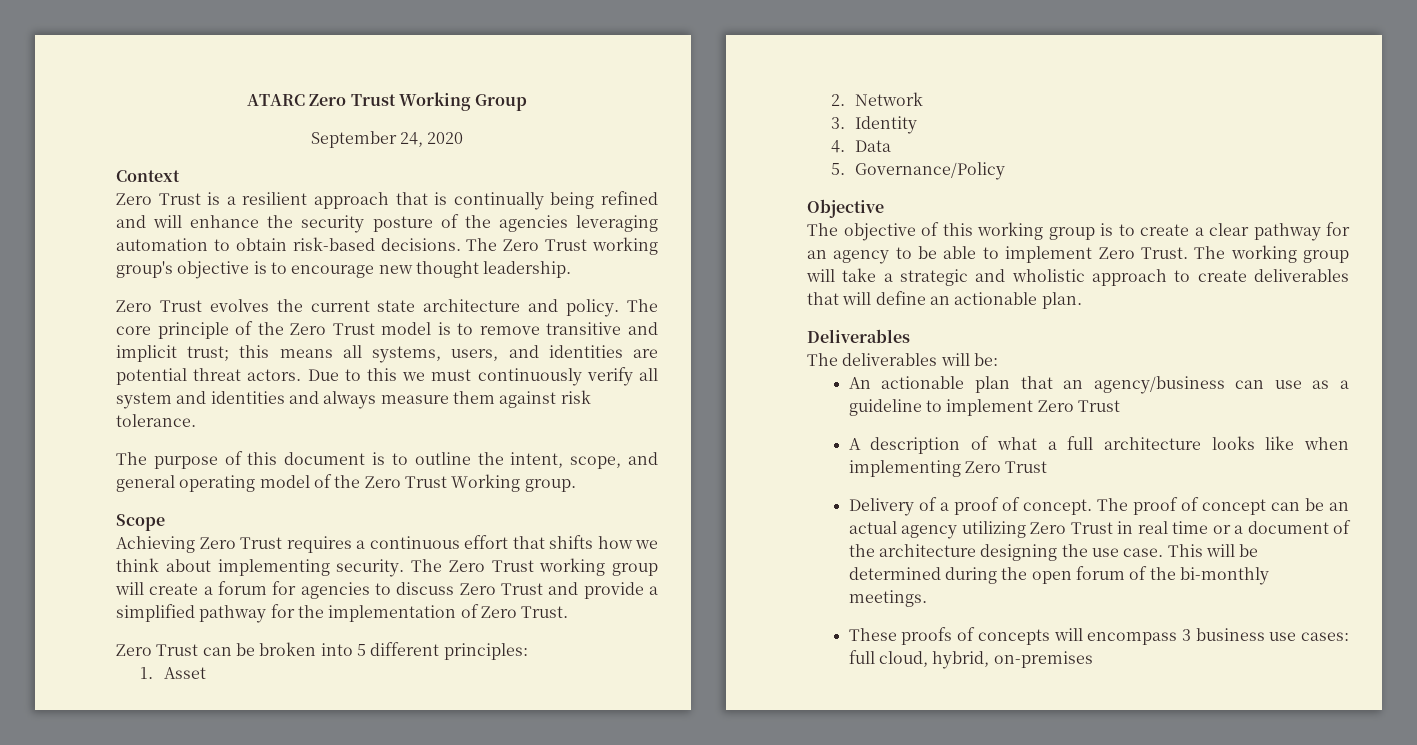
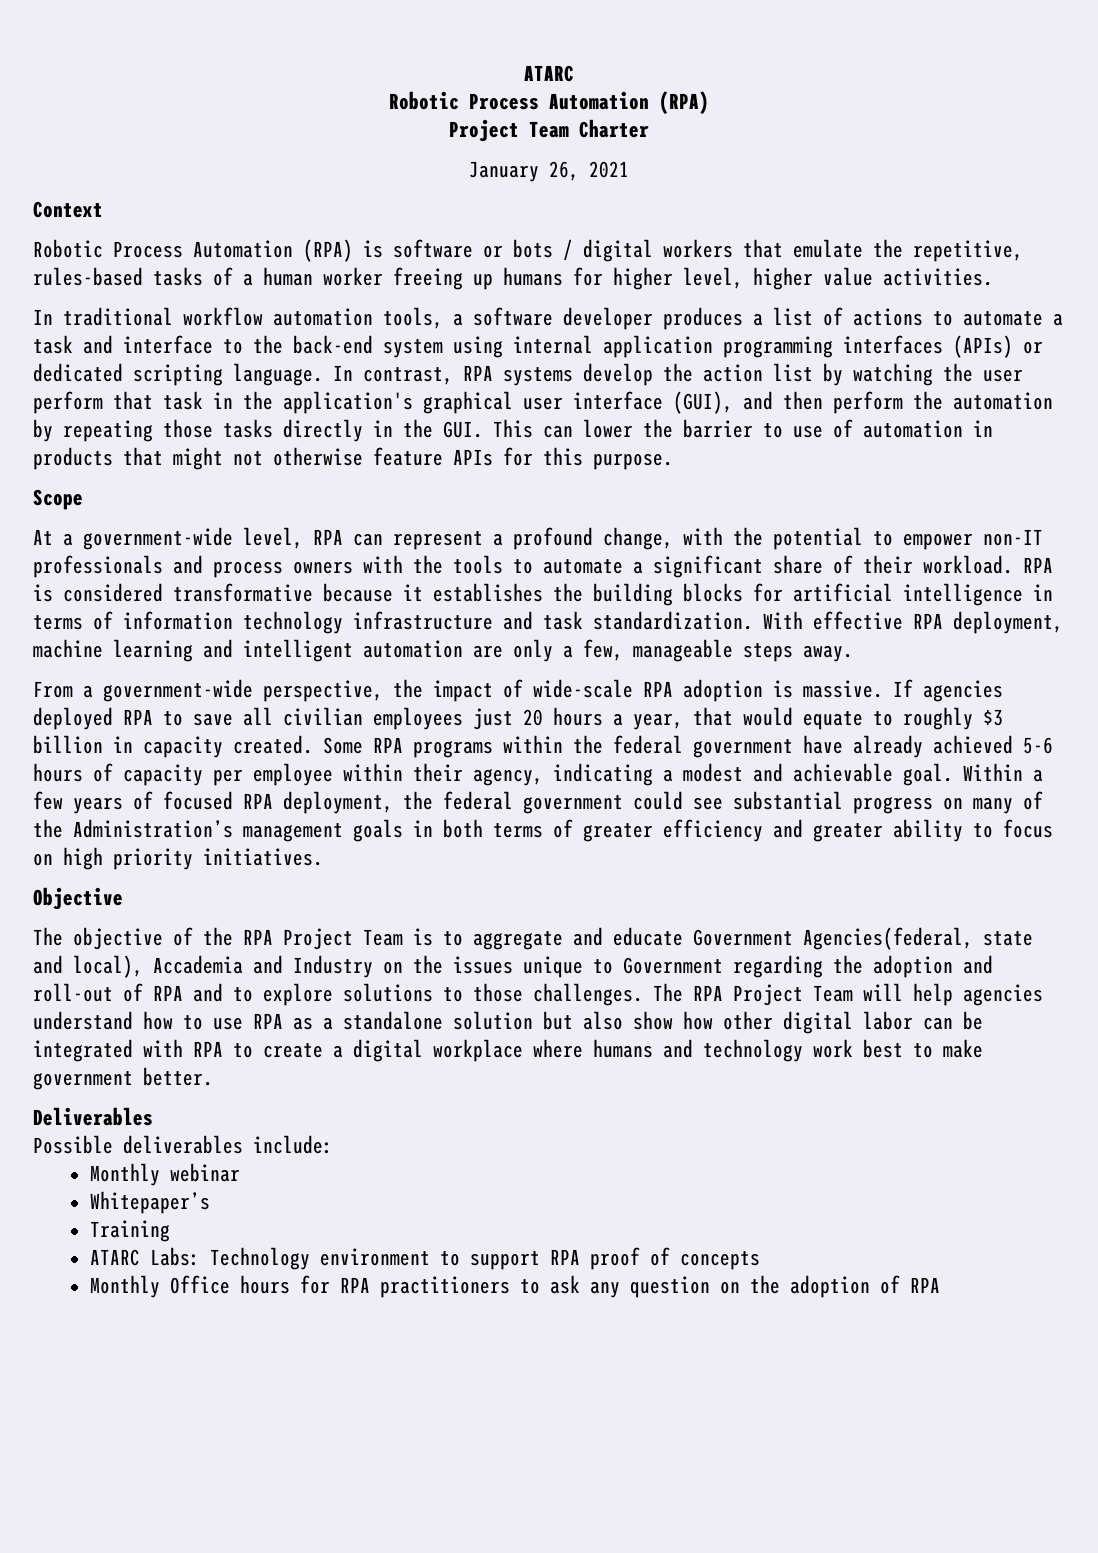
[246,92,528,111] [310,131,464,148] [116,170,180,182] [116,191,659,210] [116,214,658,233] [116,237,658,255] [116,261,572,279] [116,299,659,317] [116,321,659,339] [116,345,658,363] [116,367,658,386] [116,390,591,409] [116,414,196,427] [116,451,658,469] [116,474,576,492] [116,514,165,531] [116,535,658,553] [116,558,658,577] [115,581,658,599] [116,604,569,623] [116,642,528,660] [140,667,207,679] [831,92,924,106] [831,116,918,134] [831,140,892,153] [831,162,1006,180] [807,199,884,218] [807,222,1350,241] [807,245,1349,264] [806,268,1349,286] [807,291,1082,309] [807,329,910,343] [807,353,998,366] [848,376,1349,394] [848,399,1121,416] [848,436,1349,454] [848,460,1048,477] [848,497,1349,516] [848,520,1351,539] [848,544,1259,561] [848,566,1269,585] [848,590,927,607] [848,627,1349,645] [848,650,1093,669] ATARC Zero Trust Working Group // September 24, 2020 // Context // Zero Trust is a resilient approach that is continually being refined and will enhance the security posture of the agencies leveraging automation to obtain risk-based decisions. The Zero Trust working group's objective is to encourage new thought leadership. // Zero Trust evolves the current state architecture and policy. The core principle of the Zero Trust model is to remove transitive and implicit trust; this means all systems, users, and identities are potential threat actors. Due to this we must continuously verify all system and identities and always measure them against risk tolerance. // The purpose of this document is to outline the intent, scope, and general operating model of the Zero Trust Working group. // Scope // Achieving Zero Trust requires a continuous effort that shifts how we think about implementing security. The Zero Trust working group will create a forum for agencies to discuss Zero Trust and provide a simplified pathway for the implementation of Zero Trust. // Zero Trust can be broken into 5 different principles: // 1. Asset // 2. Network // 3. Identity // 4. Data // 5. Governance/Policy // Objective // The objective of this working group is to create a clear pathway for an agency to be able to implement Zero Trust. The working group will take a strategic and wholistic approach to create deliverables that will define an actionable plan. // Deliverables // The deliverables will be: // An actionable plan that an agency/business can use as a guideline to implement Zero Trust // A description of what a full architecture looks like when implementing Zero Trust // Delivery of a proof of concept. The proof of concept can be an actual agency utilizing Zero Trust in real time or a document of the architecture designing the use case. This will be determined during the open forum of the bi-monthly meetings. // These proofs of concepts will encompass 3 business use cases: full cloud, hybrid, on-premises -> [524,65,574,82] [389,91,709,114] [449,119,649,142] [469,161,629,182] [33,201,103,218] [33,239,1023,262] [33,267,993,290] [33,307,1063,330] [33,335,1043,358] [33,363,1023,386] [33,391,1053,414] [33,419,993,442] [33,447,673,470] [33,489,83,510] [33,527,1043,550] [33,555,1053,578] [33,583,1053,606] [33,611,1063,634] [33,639,853,662] [33,679,1003,702] [33,707,1003,730] [33,735,1053,758] [33,763,1043,786] [33,791,1043,814] [33,819,1053,842] [33,847,323,870] [33,887,123,910] [33,927,1033,950] [33,955,993,978] [33,983,1043,1006] [33,1011,983,1034] [33,1039,983,1062] [33,1067,213,1090] [33,1107,153,1126] [33,1135,333,1154] [90,1163,241,1186] [90,1191,211,1214] [90,1220,171,1242] [90,1247,761,1270] [90,1275,941,1298] ATARC // Robotic Process Automation (RPA) // Project Team Charter // January 26, 2021 // Context // Robotic Process Automation (RPA) is software or bots / digital workers that emulate the repetitive, rules-based tasks of a human worker freeing up humans for higher level, higher value activities. // In traditional workflow automation tools, a software developer produces a list of actions to automate a task and interface to the back-end system using internal application programming interfaces (APIs) or dedicated scripting language. In contrast, RPA systems develop the action list by watching the user perform that task in the application's graphical user interface (GUI), and then perform the automation by repeating those tasks directly in the GUI. This can lower the barrier to use of automation in products that might not otherwise feature APIs for this purpose. // Scope // At a government-wide level, RPA can represent a profound change, with the potential to empower non-IT professionals and process owners with the tools to automate a significant share of their workload. RPA is considered transformative because it establishes the building blocks for artificial intelligence in terms of information technology infrastructure and task standardization. With effective RPA deployment, machine learning and intelligent automation are only a few, manageable steps away. // From a government-wide perspective, the impact of wide-scale RPA adoption is massive. If agencies deployed RPA to save all civilian employees just 20 hours a year, that would equate to roughly $3 billion in capacity created. Some RPA programs within the federal government have already achieved 5-6 hours of capacity per employee within their agency, indicating a modest and achievable goal. Within a few years of focused RPA deployment, the federal government could see substantial progress on many of the Administration’s management goals in both terms of greater efficiency and greater ability to focus on high priority initiatives. // Objective // The objective of the RPA Project Team is to aggregate and educate Government Agencies(federal, state and local), Accademia and Industry on the issues unique to Government regarding the adoption and roll-out of RPA and to explore solutions to those challenges. The RPA Project Team will help agencies understand how to use RPA as a standalone solution but also show how other digital labor can be integrated with RPA to create a digital workplace where humans and technology work best to make government better. // Deliverables // Possible deliverables include: // Monthly webinar // Whitepaper’s // Training // ATARC Labs: Technology environment to support RPA proof of concepts // Monthly Office hours for RPA practitioners to ask any question on the adoption of RPA

